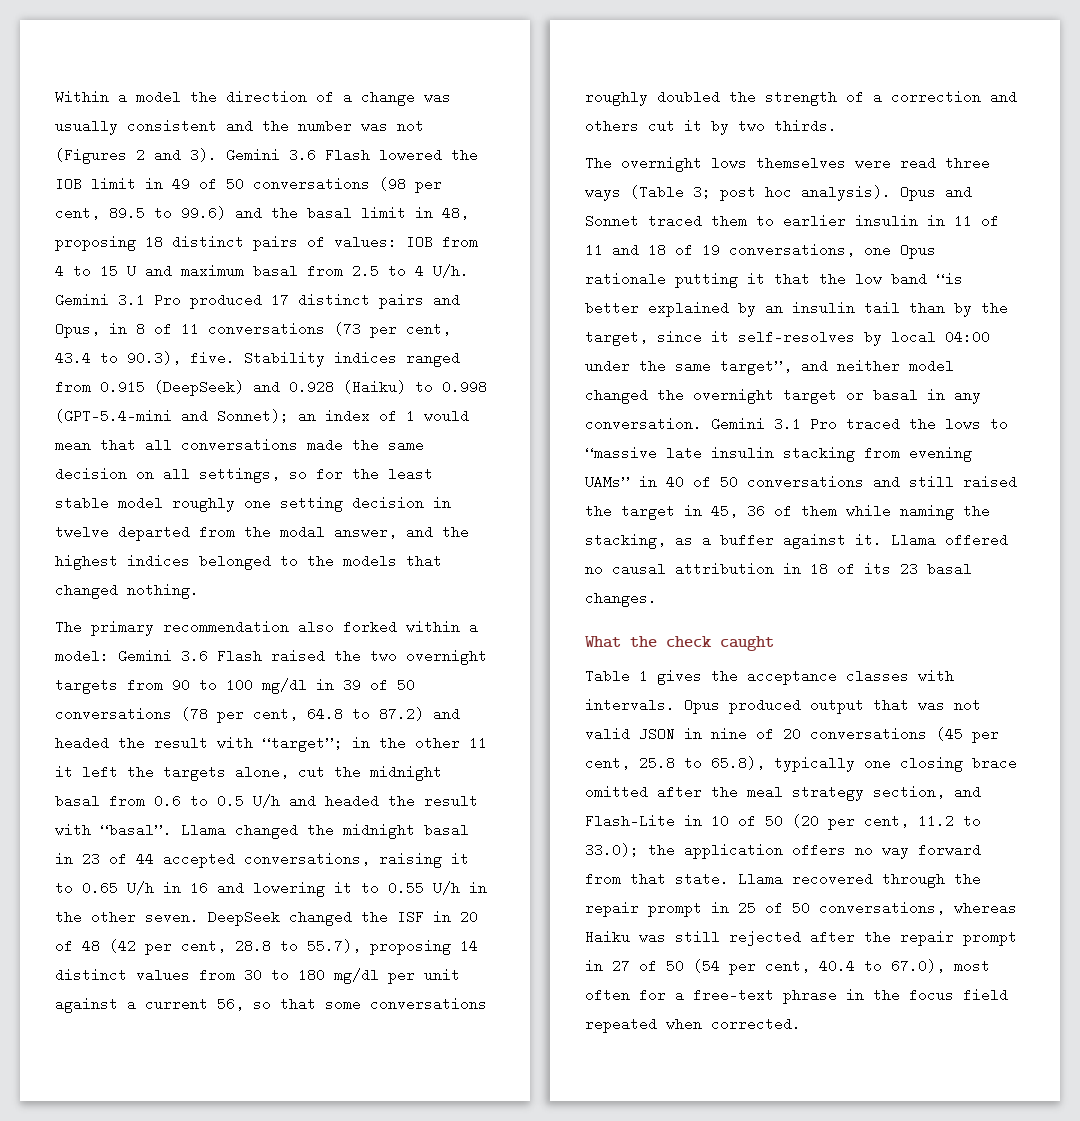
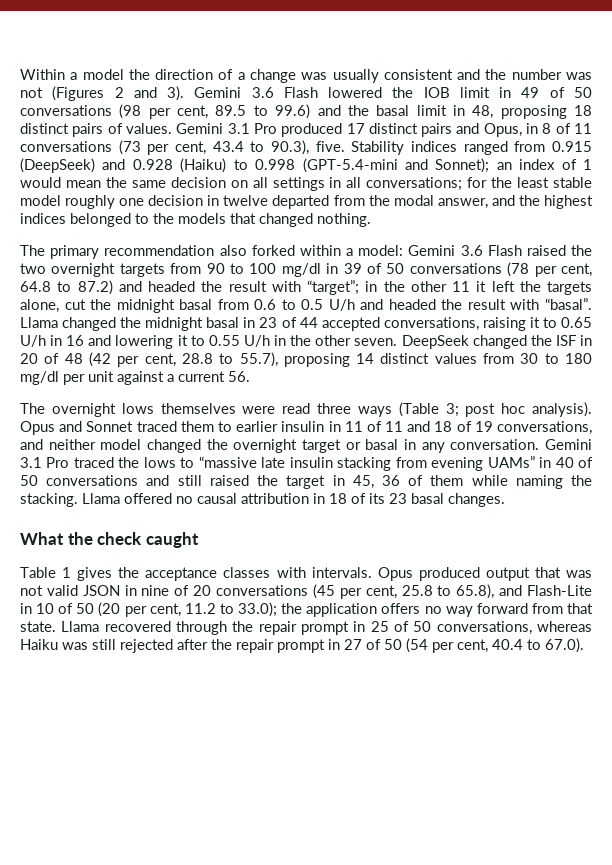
[334,235,478,249] [55,264,469,278] values: IOB from 4 to 15 U and maximum basal from 2.5 to 4 U/h. -> [125,123,172,134] values.
[100,438,343,452] that all conversations made -> (101, 184) none
[199,467,307,483] settings, so -> [272,177,463,191] settings in all conversations;
[280,496,343,512] setting -> (145, 202) none
[217,997,487,1011] [585,90,1017,106] [585,119,837,135] 56, so that some conversations roughly doubled the strength of a correction and others cut it by two thirds. -> [228,371,250,382] 56.
[864,243,936,259] [585,272,963,288] [585,301,1008,317] [585,330,990,346] [585,359,792,375] one Opus rationale putting it that the low band “is better explained by an insulin tail than by the target, since it self-resolves by local 04:00 under the same target”, -> (592, 428) none
[585,533,882,549] stacking, as a buffer against it. -> [20,493,78,507] stacking.
[774,756,1017,772] [585,785,945,801] typically one closing brace omitted after the meal strategy section, -> (495, 591) none
[891,959,990,973] [585,988,1008,1004] [585,1017,801,1033] 67.0), most often for a free-text phrase in the focus field repeated when corrected. -> [545,638,584,653] 67.0).

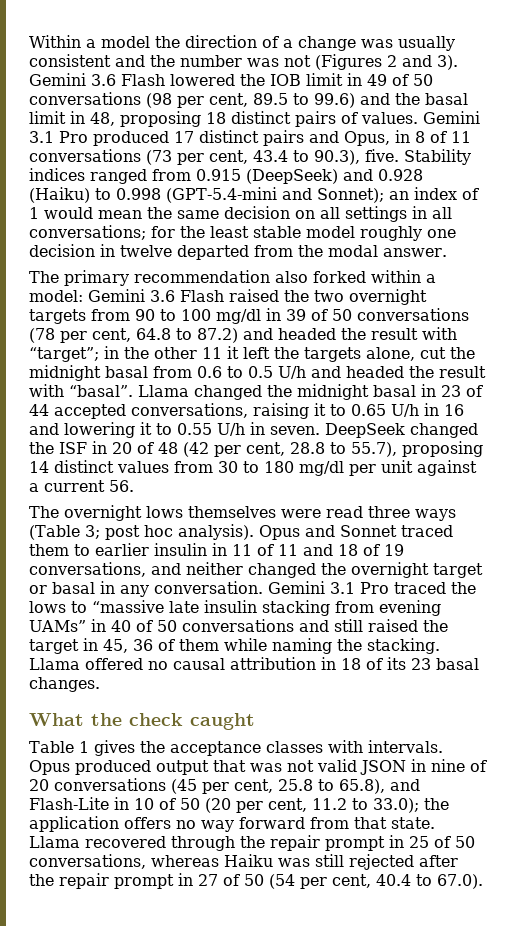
[437,195,594,209] [20,213,371,227] answer, and the highest indices belonged to the models that changed nothing. -> [383,248,447,257] answer.
[290,335,352,346] the other -> (265, 428) none
[100,439,142,450] model -> (243, 568) none

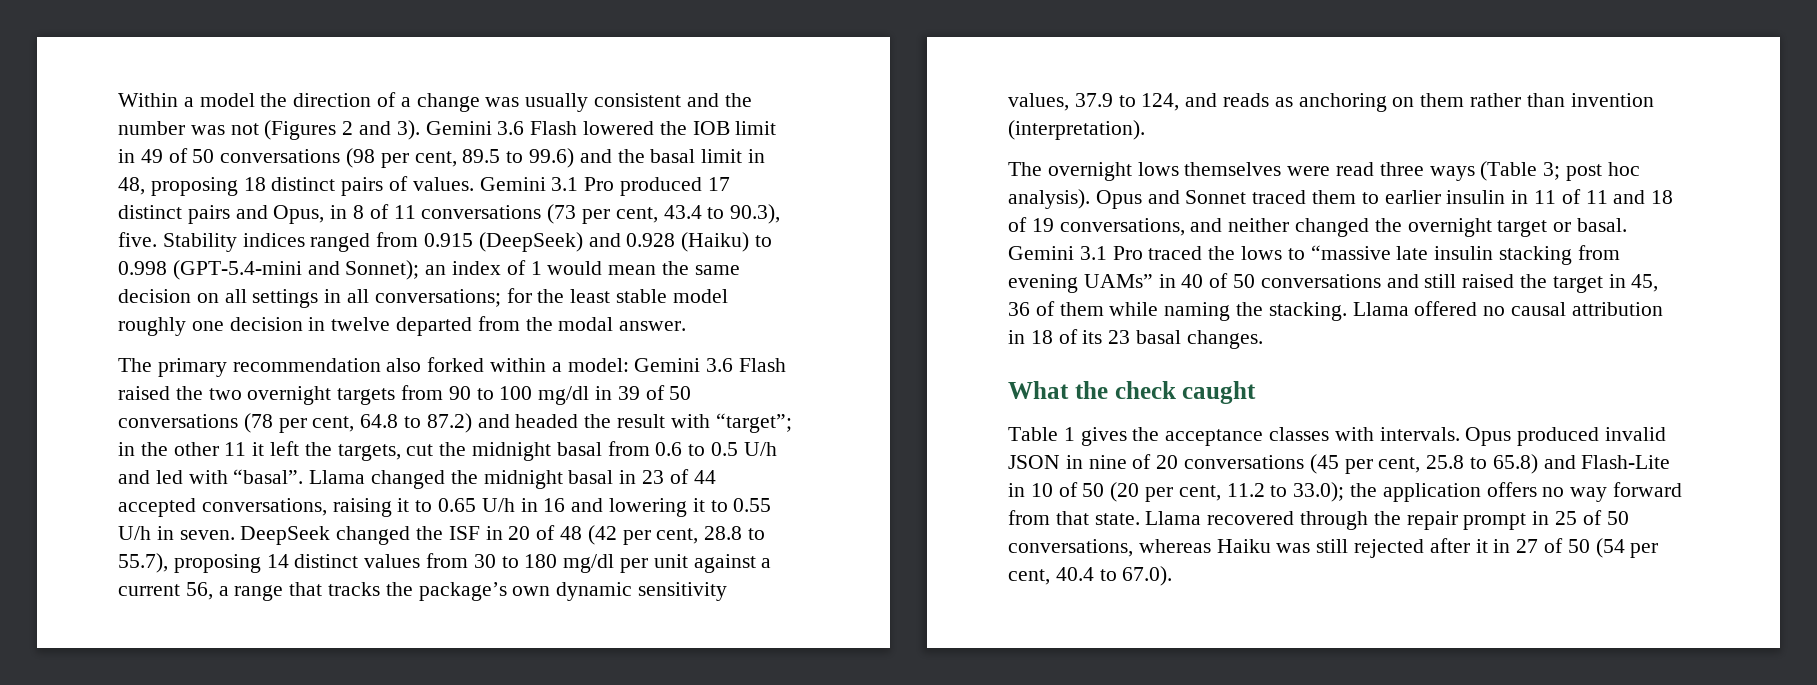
[304,347,415,362] targets alone, -> [337,444,401,461] targets,
[346,366,486,378] headed the result -> [155,470,183,484] led
[109,480,134,492] 56. -> [185,582,728,601] [1008,93,1654,112] [1008,120,1145,140] 56, a range that tracks the package’s own dynamic sensitivity values, 37.9 to 124, and reads as anchoring on them rather than invention (interpretation).
[52,581,263,597] basal in any conversation. -> [1577,218,1628,232] basal.
[156,759,357,775] output that was not valid -> [1605,427,1667,441] invalid
[339,779,385,794] 65.8), -> [1492,454,1538,474] 65.8)
[29,873,174,889] the repair prompt -> [1475,539,1488,553] it

